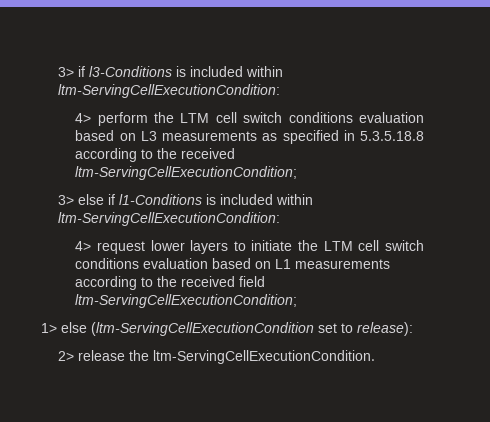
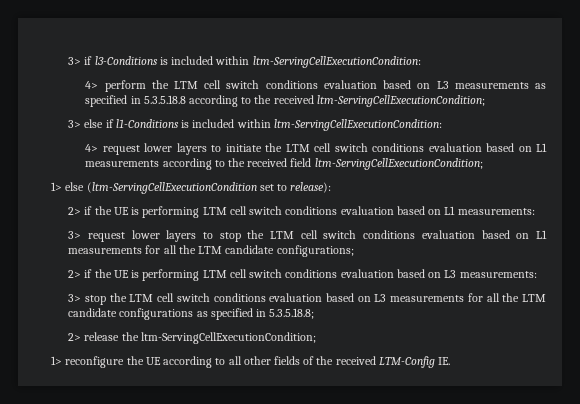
[78,350,376,364] release the ltm-ServingCellExecutionCondition. -> [84,206,535,218] [68,230,547,242] [68,245,354,257] [68,269,537,281] [68,293,546,305] [68,308,315,320] [68,332,316,344] [51,356,451,368] if the UE is performing LTM cell switch conditions evaluation based on L1 measurements: // 3> request lower layers to stop the LTM cell switch conditions evaluation based on L1 measurements for all the LTM candidate configurations; // 2> if the UE is performing LTM cell switch conditions evaluation based on L3 measurements: // 3> stop the LTM cell switch conditions evaluation based on L3 measurements for all the LTM candidate configurations as specified in 5.3.5.18.8; // 2> release the ltm-ServingCellExecutionCondition; // 1> reconfigure the UE according to all other fields of the received LTM-Config IE.

